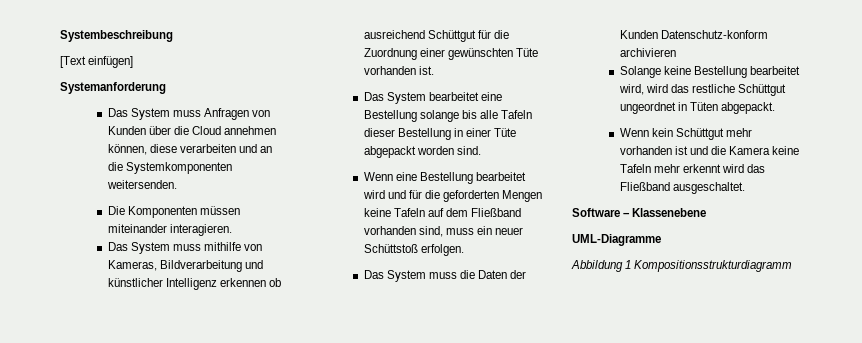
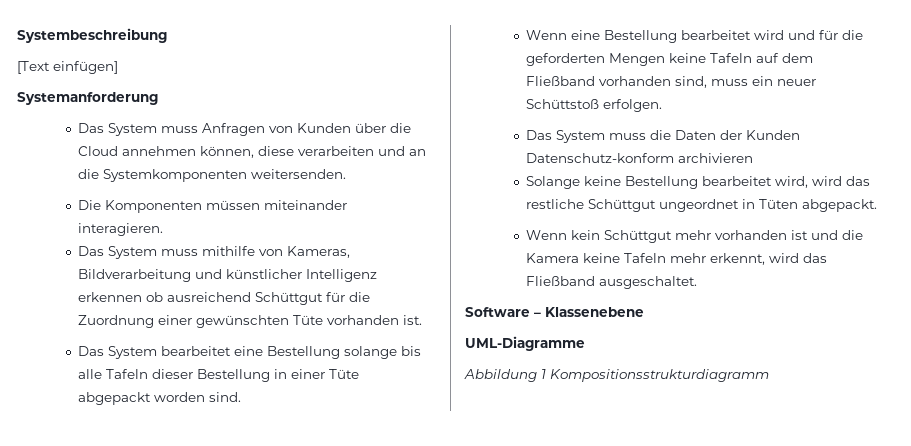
[682,164,721,173] erkennt -> [710,253,766,265] erkennt,

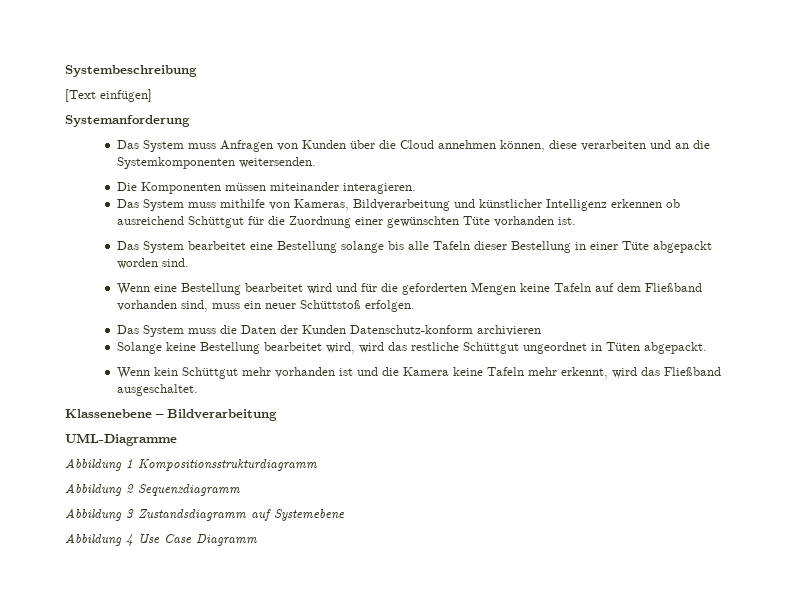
[465,307,644,317] Software – Klassenebene -> [65,409,277,421] Klassenebene – Bildverarbeitung
(769, 375) none -> [65,483,240,496] [65,508,345,521] [65,533,257,546] // Abbildung 2 Sequenzdiagramm // Abbildung 3 Zustandsdiagramm auf Systemebene // Abbildung 4 Use Case Diagramm

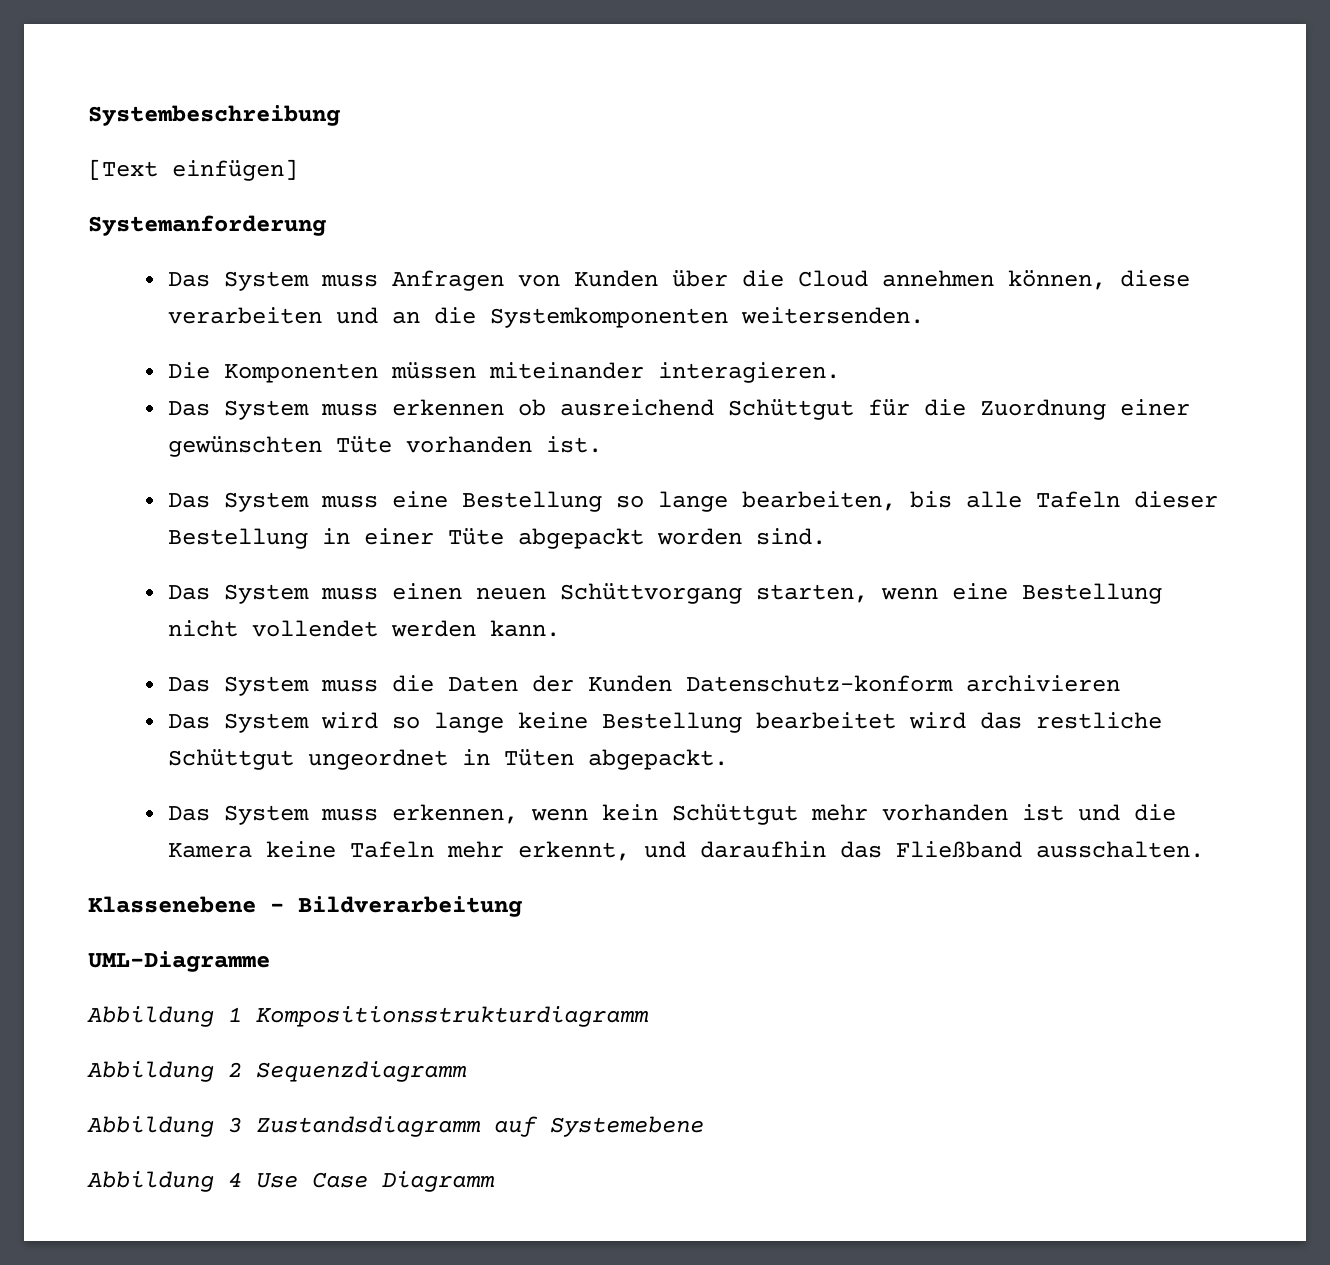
[219,199,607,211] mithilfe von Kameras, Bildverarbeitung und künstlicher Intelligenz -> (378, 409) none
[187,241,384,253] bearbeitet eine Bestellung solange -> [320,491,896,512] muss eine Bestellung so lange bearbeiten,
[116,282,702,295] [116,300,415,312] Wenn eine Bestellung bearbeitet wird und für die geforderten Mengen keine Tafeln auf dem Fließband vorhanden sind, muss ein neuer Schüttstoß erfolgen. -> [167,583,1162,604] [167,620,560,637] Das System muss einen neuen Schüttvorgang starten, wenn eine Bestellung nicht vollendet werden kann.
[116,342,162,354] Solange -> [167,712,504,733] Das System wird so lange
[325,342,355,354] wird, -> (896, 720) none
[116,367,150,379] Wenn -> [167,804,588,825] Das System muss erkennen, wenn
[611,367,637,378] wird -> [643,841,826,858] und daraufhin
[116,384,198,396] ausgeschaltet. -> [1035,841,1204,858] ausschalten.

